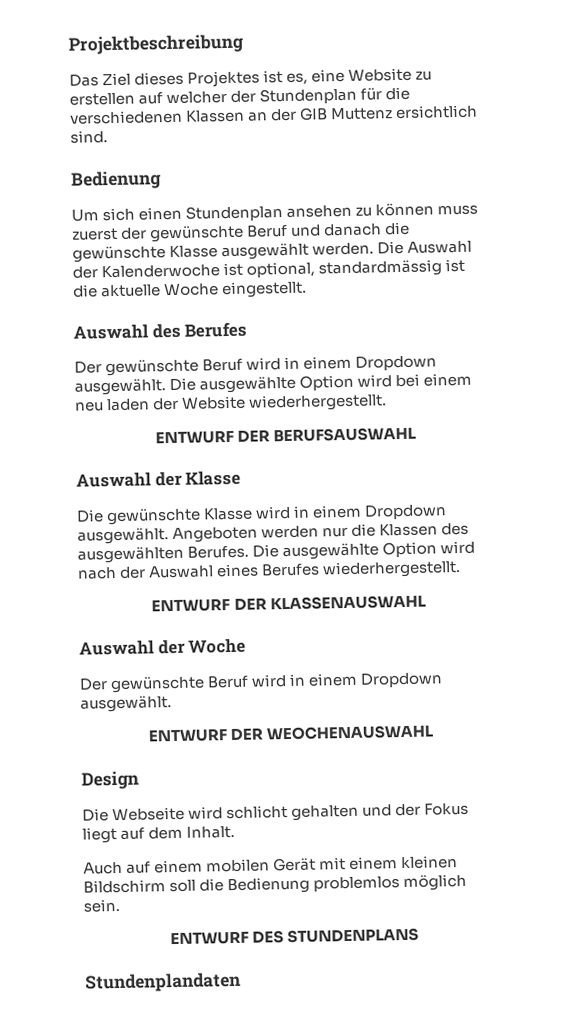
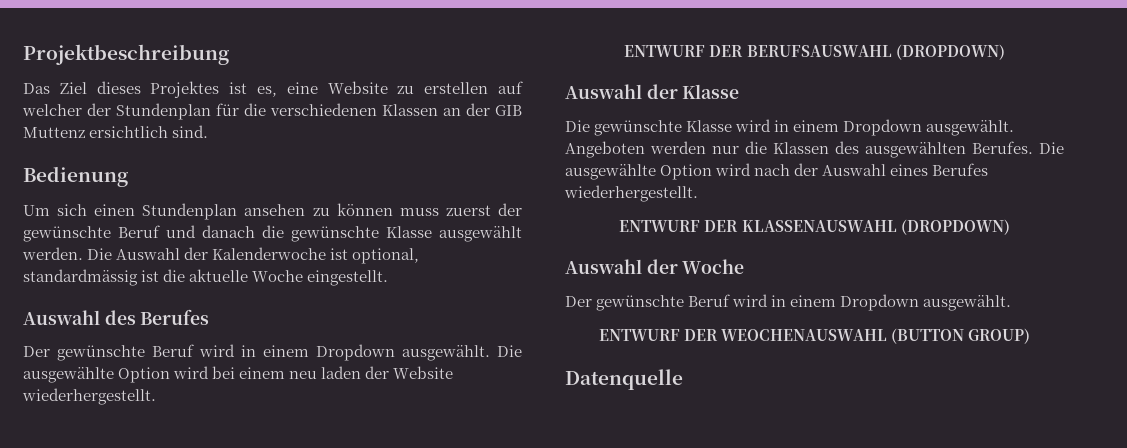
(417, 434) none -> [895,44,1005,60] (DROPDOWN)
(426, 602) none -> [900,219,1010,235] (DROPDOWN)
[81,770,139,790] [82,802,470,822] [82,825,236,844] [83,855,459,875] [83,873,468,895] [83,898,120,913] [169,927,420,946] [85,971,241,993] // Design // Die Webseite wird schlicht gehalten und der Fokus liegt auf dem Inhalt. // Auch auf einem mobilen Gerät mit einem kleinen Bildschirm soll die Bedienung problemlos möglich sein. // ENTWURF DES STUNDENPLANS // Stundenplandaten -> [891,328,1031,344] [565,369,683,390] (BUTTON GROUP) // Datenquelle

